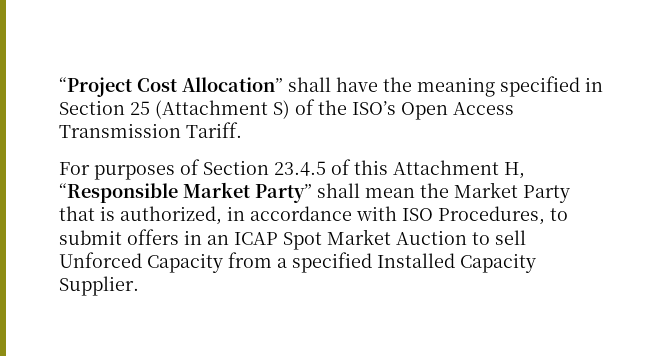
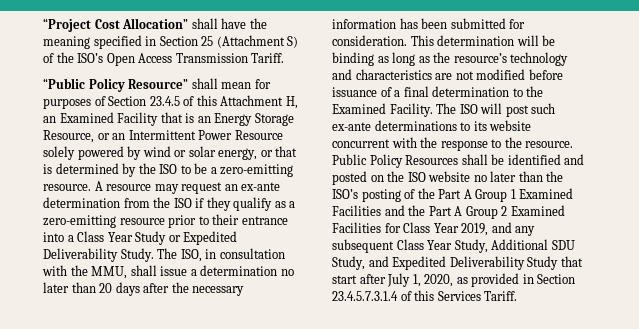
[59,162,90,175] For -> [43,78,271,92] “Public Policy Resource” shall mean for
[59,182,570,203] [59,206,568,225] [59,229,526,250] [59,252,536,273] [59,276,139,296] “Responsible Market Party” shall mean the Market Party that is authorized, in accordance with ISO Procedures, to submit offers in an ICAP Spot Market Auction to sell Unforced Capacity from a specified Installed Capacity Supplier. -> [43,112,294,126] [43,130,283,143] [43,146,298,160] [43,163,294,177] [43,181,281,194] [43,197,296,211] [43,214,288,228] [43,231,238,245] [43,248,285,262] [42,265,294,279] [43,282,245,296] [332,18,526,29] [332,35,556,46] [332,52,569,66] [332,69,563,80] [332,86,544,97] [332,103,556,117] [332,120,532,131] [332,137,574,151] [332,154,585,168] [332,171,564,185] [332,188,574,202] [332,205,565,219] [332,222,536,236] [332,239,575,253] [332,256,583,270] [332,273,576,287] [332,290,518,301] an Examined Facility that is an Energy Storage Resource, or an Intermittent Power Resource solely powered by wind or solar energy, or that is determined by the ISO to be a zero-emitting resource. A resource may request an ex-ante determination from the ISO if they qualify as a zero-emitting resource prior to their entrance into a Class Year Study or Expedited Deliverability Study. The ISO, in consultation with the MMU, shall issue a determination no later than 20 days after the necessary information has been submitted for consideration. This determination will be binding as long as the resource’s technology and characteristics are not modified before issuance of a final determination to the Examined Facility. The ISO will post such ex-ante determinations to its website concurrent with the response to the resource. Public Policy Resources shall be identified and posted on the ISO website no later than the ISO’s posting of the Part A Group 1 Examined Facilities and the Part A Group 2 Examined Facilities for Class Year 2019, and any subsequent Class Year Study, Additional SDU Study, and Expedited Deliverability Study that start after July 1, 2020, as provided in Section 23.4.5.7.3.1.4 of this Services Tariff.

